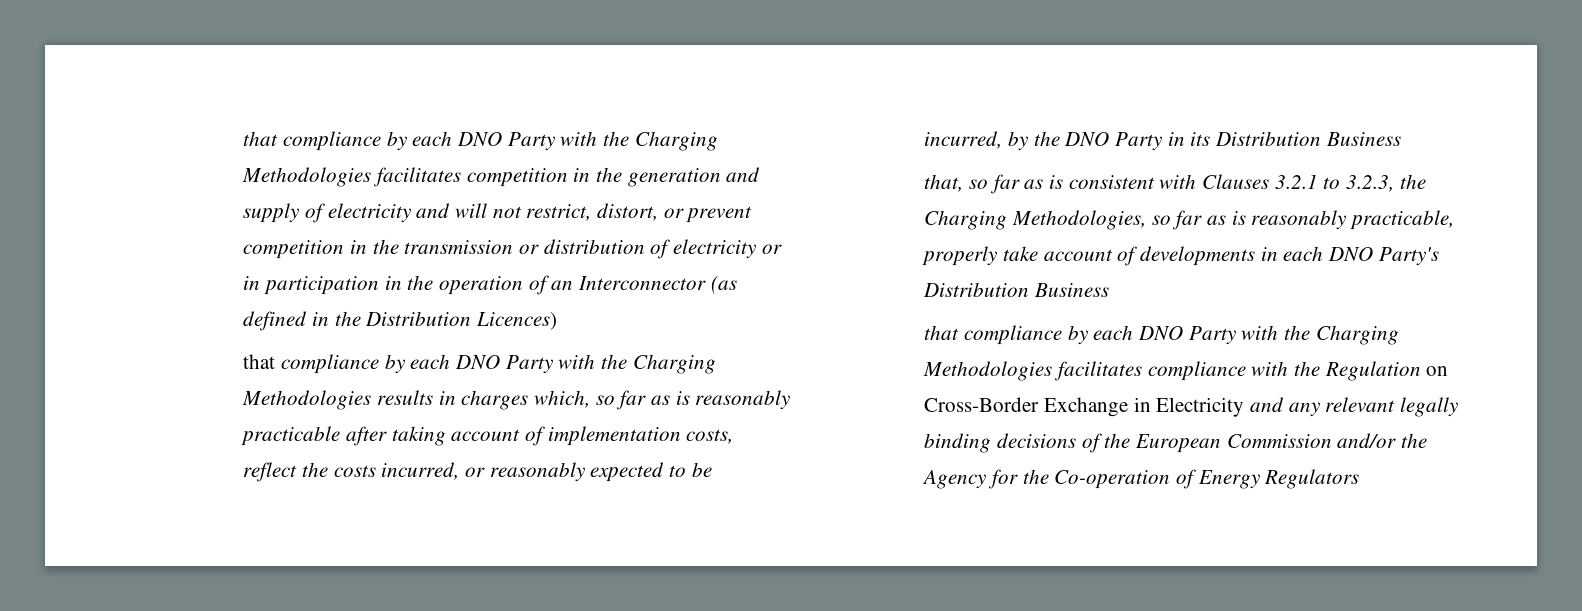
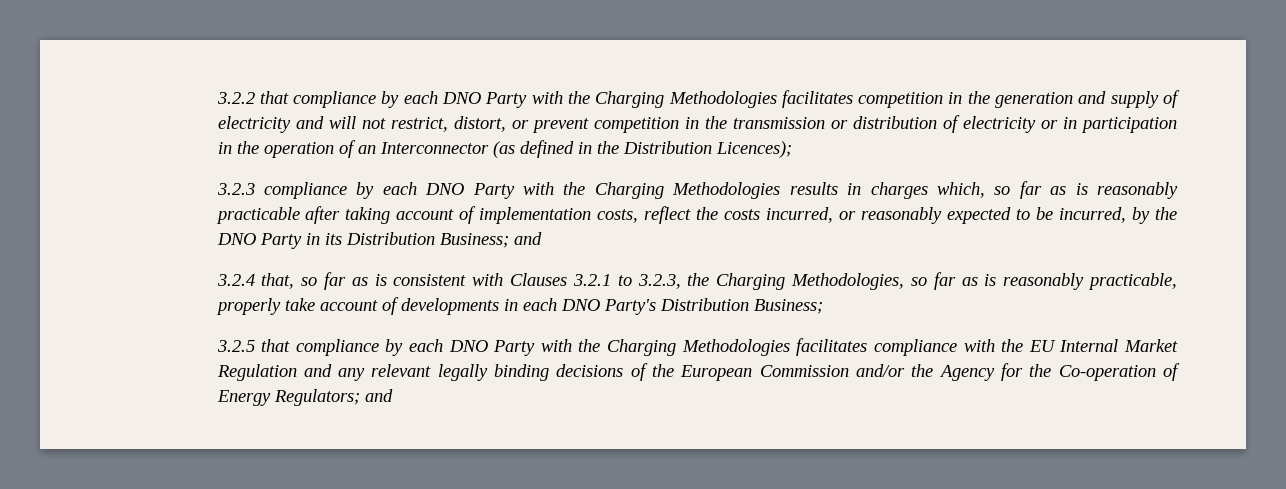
(243, 138) none -> [216,92,255,104] 3.2.2
[476,312,558,330] [243,354,276,369] Licences) // that -> [715,141,792,158] [216,183,255,195] Licences); // 3.2.3
[1325,132,1401,146] Business // -> [439,232,542,248] [216,274,255,286] Business; and // 3.2.4
[1034,283,1110,297] Business // -> [753,299,823,314] [216,340,255,352] Business; // 3.2.5
[1324,361,1449,381] [924,397,1245,417] Regulation on Cross-Border Exchange in Electricity -> [1028,339,1178,352] [216,364,297,381] EU Internal Market Regulation
[1264,469,1360,489] Regulators -> [273,389,393,406] Regulators; and

